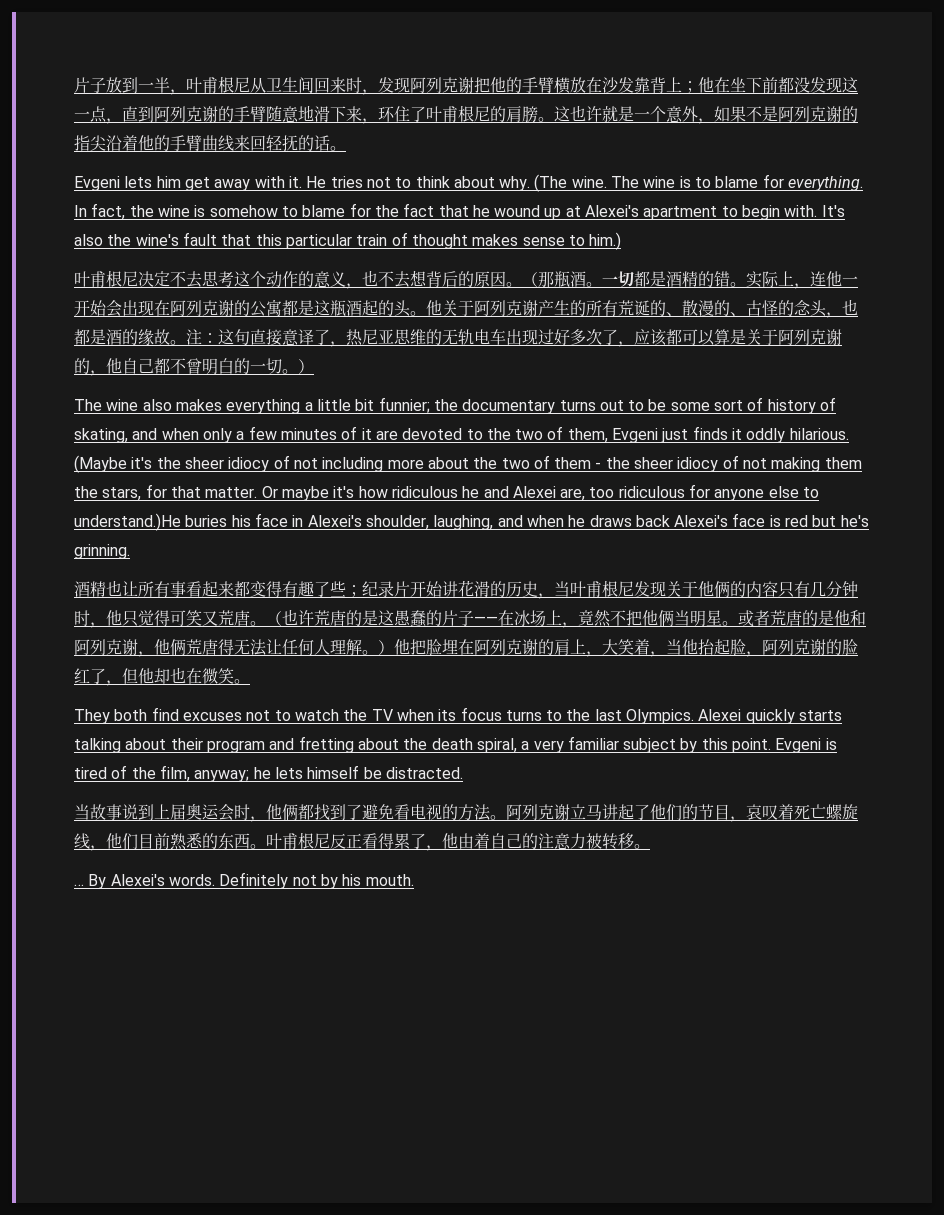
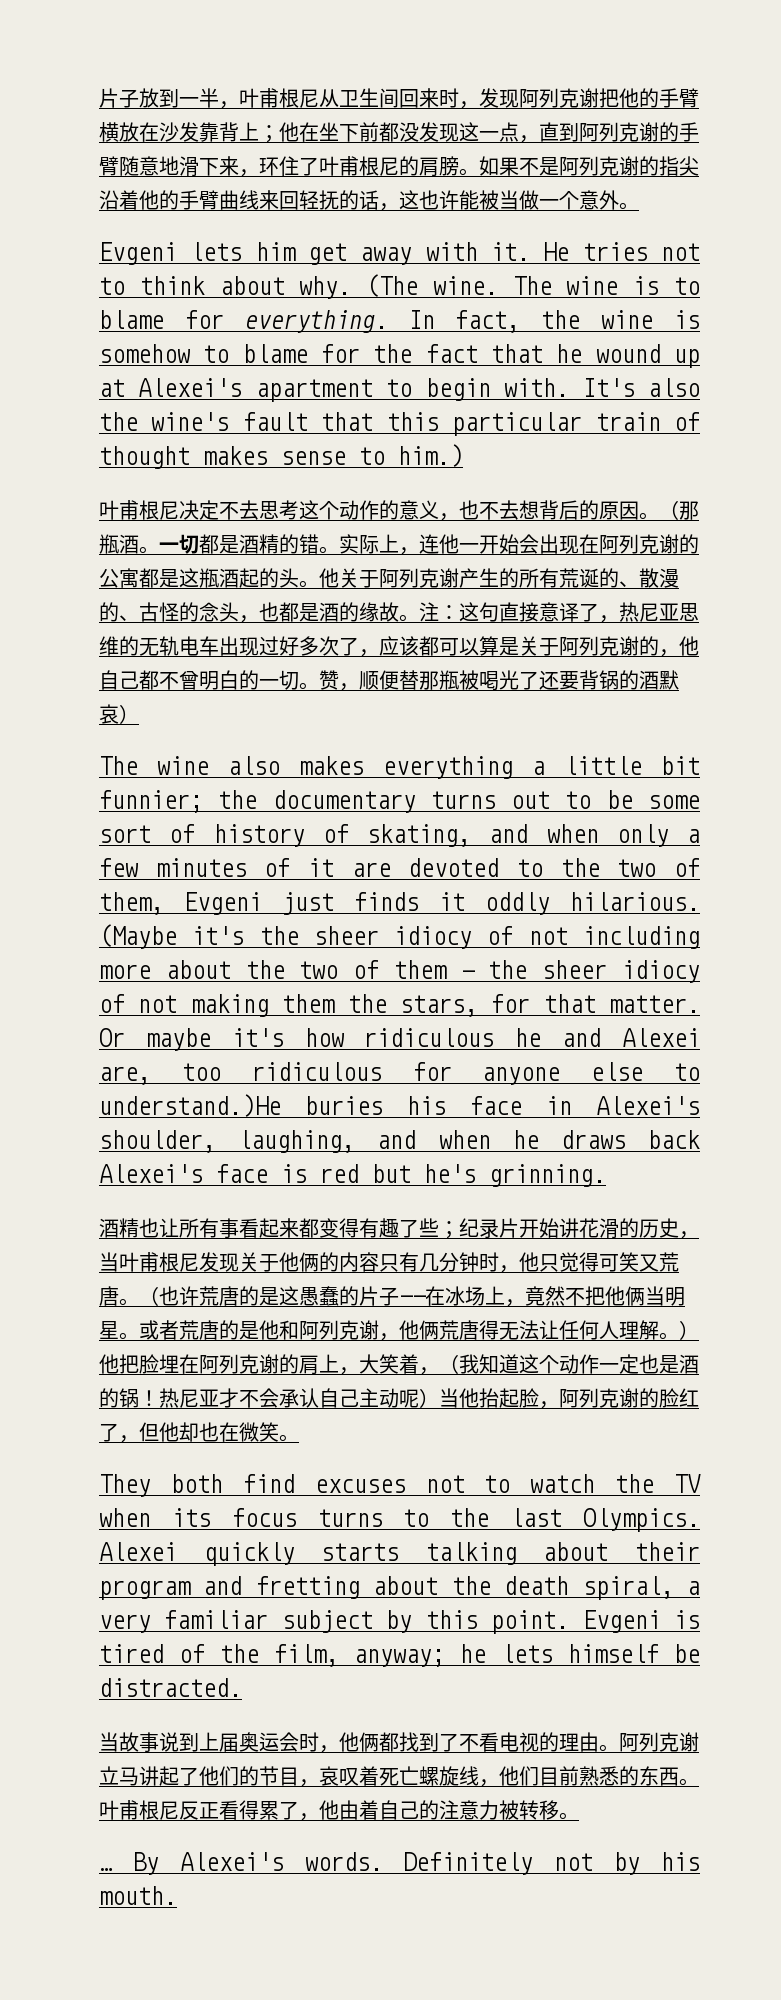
[554,105,714,124] 这也许就是一个意外， -> (479, 172) none
(330, 143) none -> [379,190,619,211] ，这也许能被当做一个意外
(298, 371) none -> [319,670,679,691] [99,704,119,724] 赞，顺便替那瓶被喝光了还要背锅的酒默哀
(666, 654) none -> [439,1354,699,1374] [99,1388,439,1408] （我知道这个动作一定也是酒的锅！热尼亚才不会承认自己主动呢）
[362,804,394,820] 避免 -> [459,1734,479,1752] 不
[458,804,491,821] 方法 -> [559,1732,599,1752] 理由

